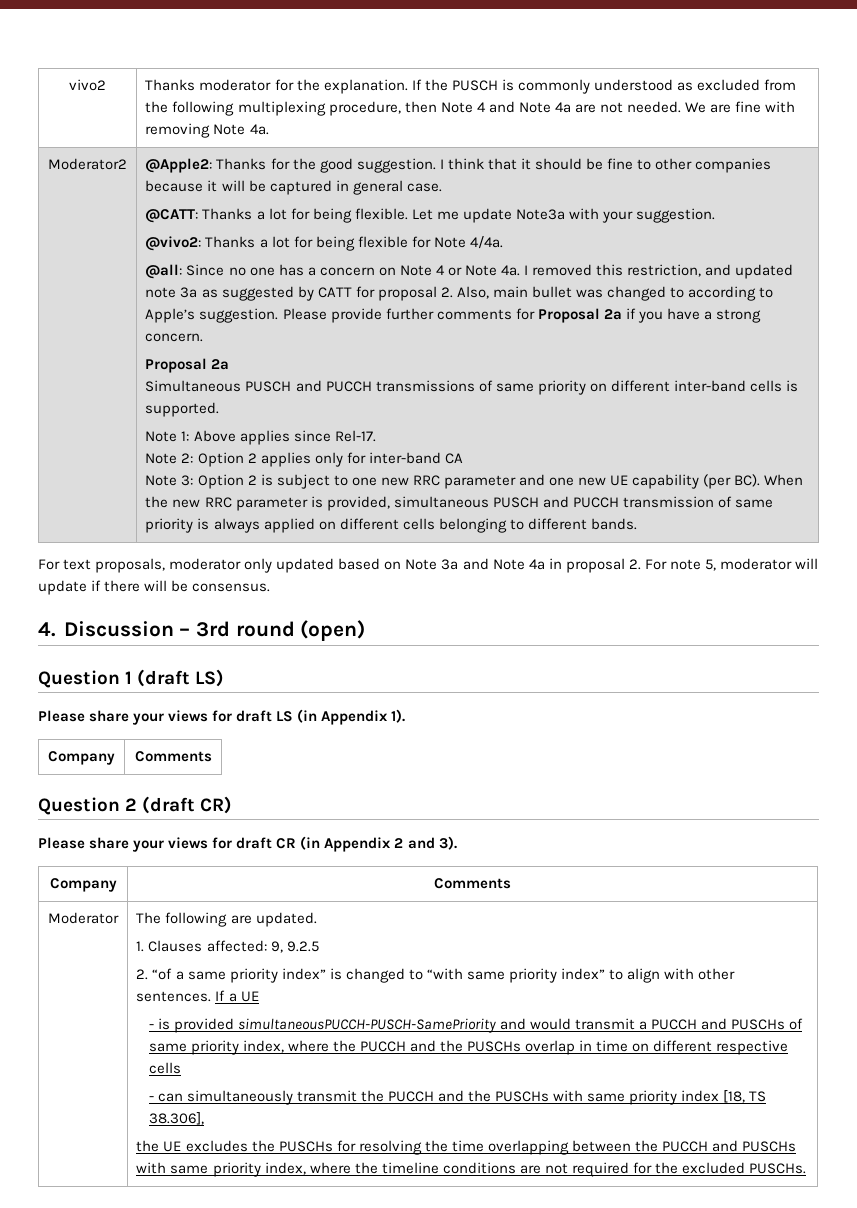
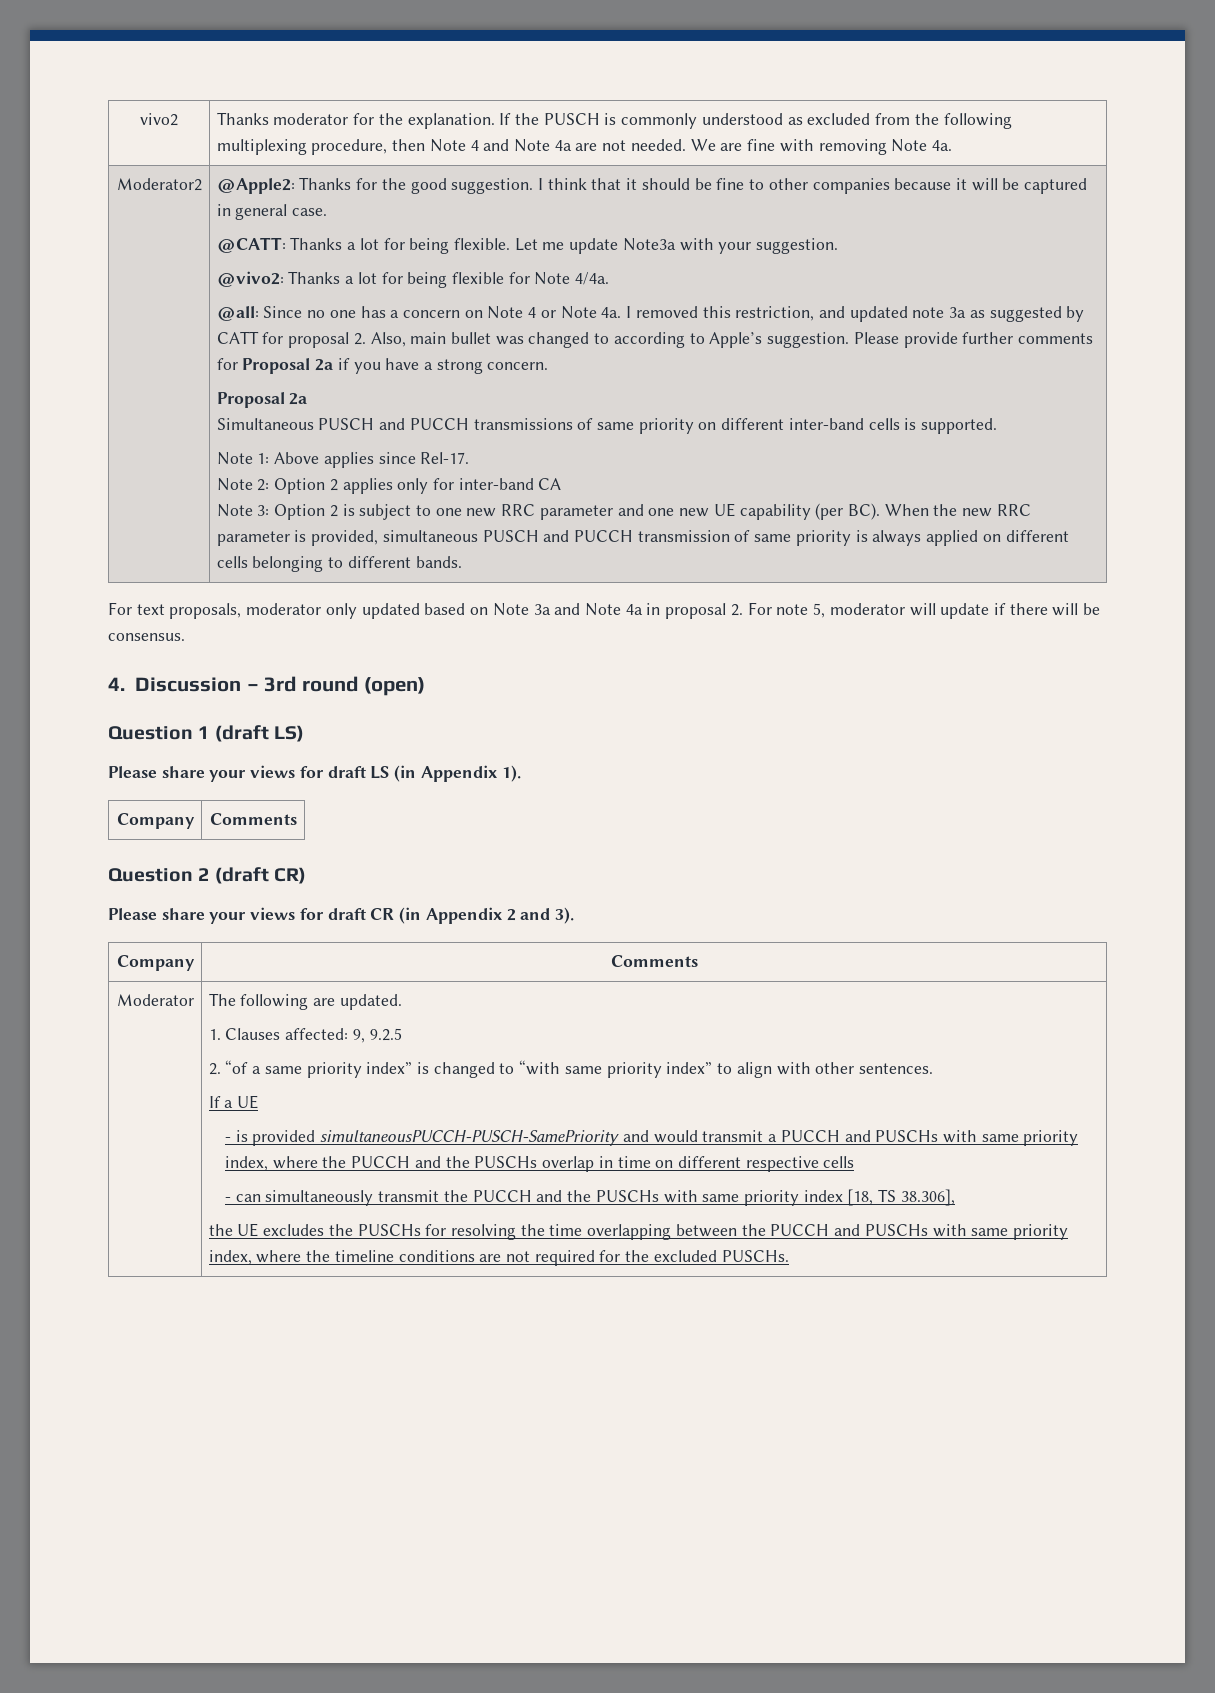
(212, 996) none -> (933, 1068) //
[789,1018,804,1030] of -> [943,1130,978,1143] with

